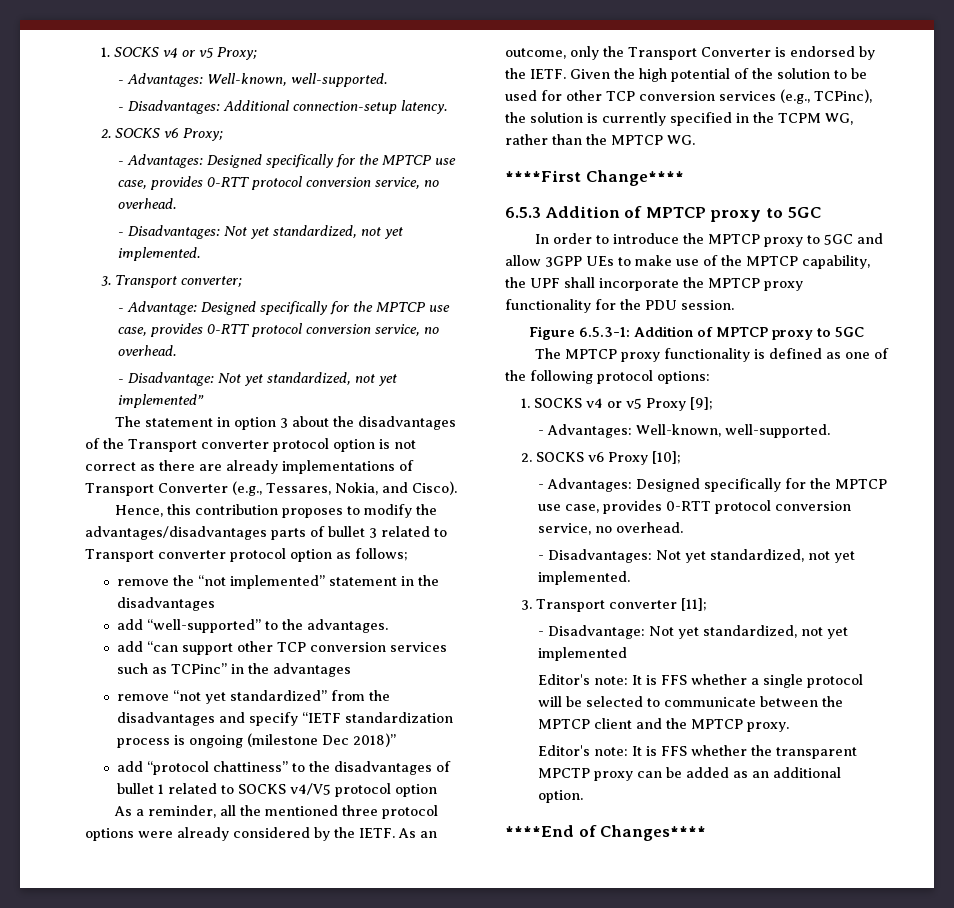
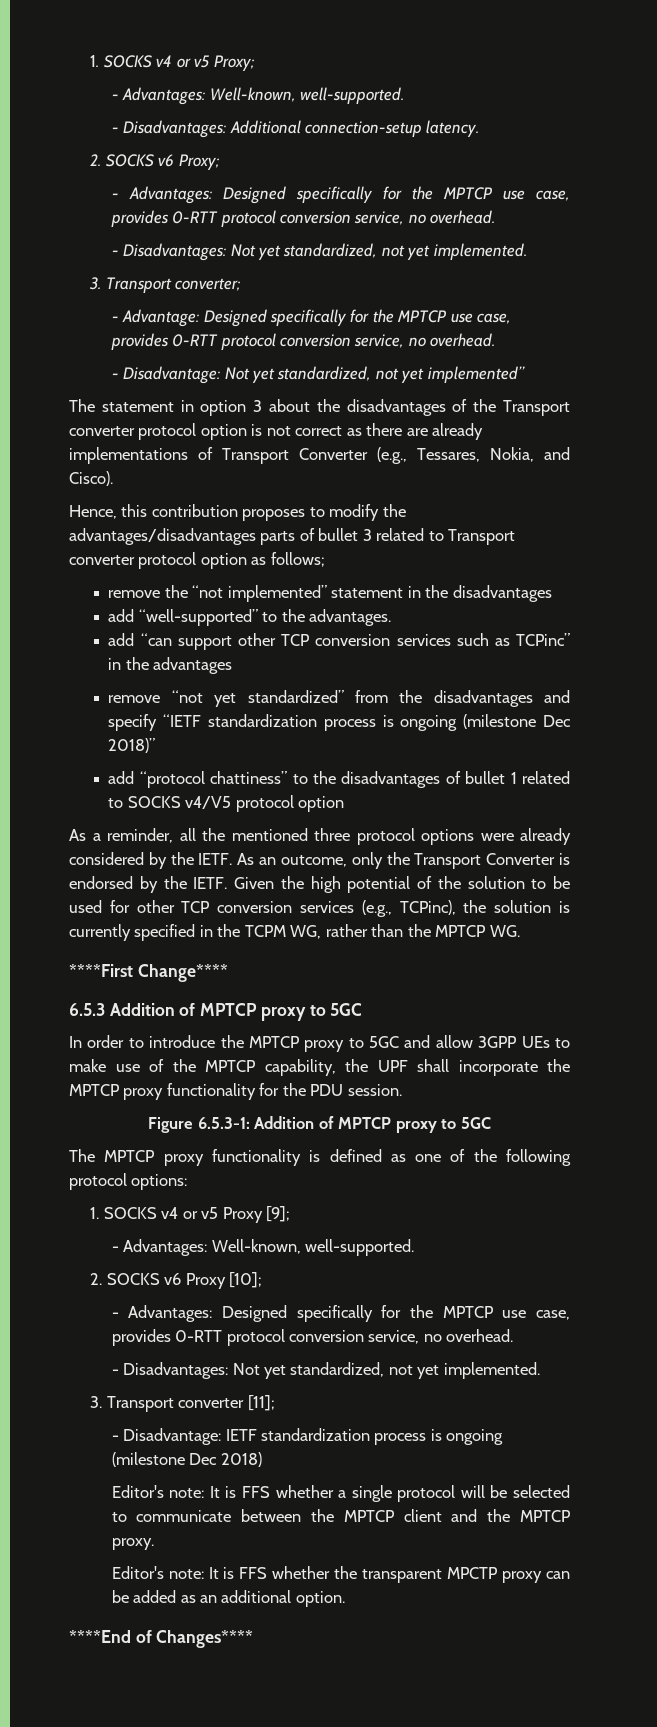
[648,625,848,639] [537,647,627,661] Not yet standardized, not yet implemented -> [225,1428,504,1445] [111,1452,262,1467] IETF standardization process is ongoing (milestone Dec 2018)

